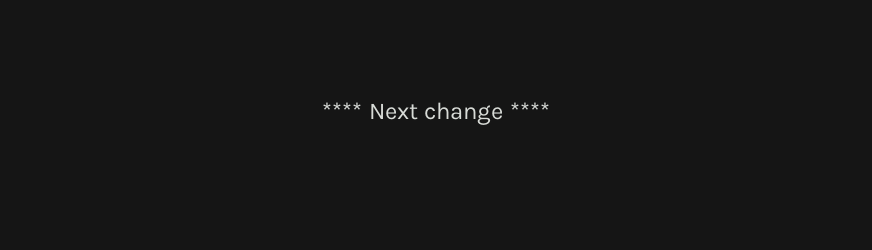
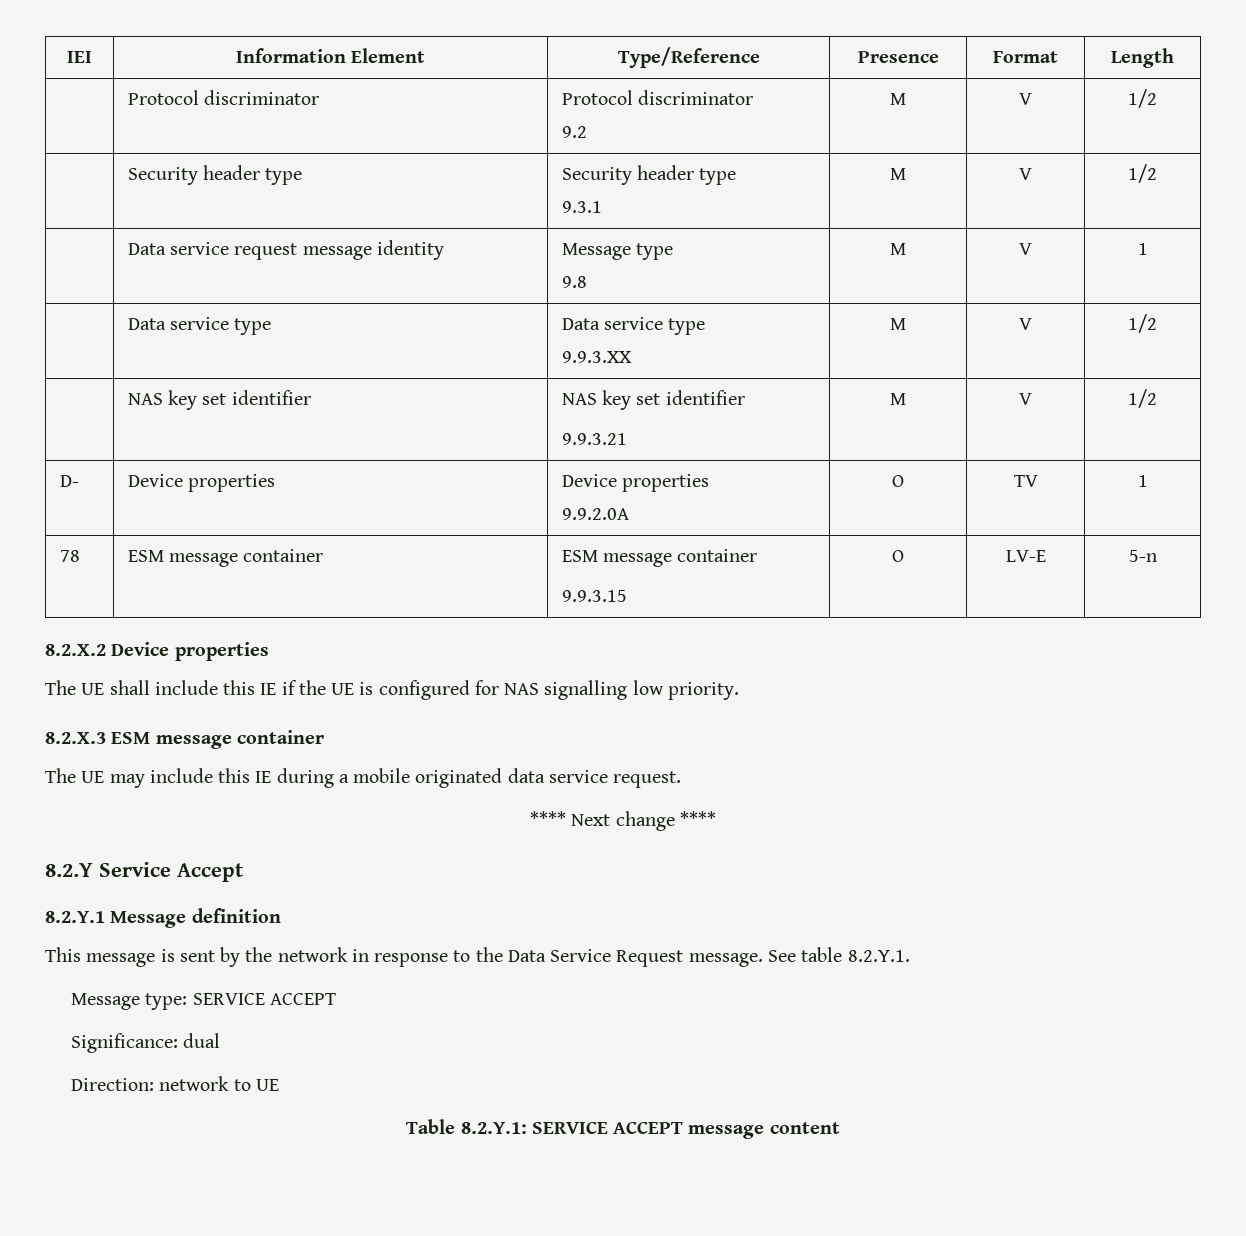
[322,102,550,125] **** Next change **** -> [67,51,92,63] [235,48,426,63] [617,47,760,68] [857,51,939,63] [993,51,1058,63] [1111,48,1174,68] [127,90,320,105] [561,90,754,105] [561,126,587,138] [890,93,906,105] [1019,93,1032,105] [1128,89,1157,108] [127,165,303,185] [561,165,737,185] [561,201,602,213] [890,168,906,180] [1019,168,1032,180] [1128,164,1157,183] [127,240,444,260] [561,243,674,260] [561,276,587,288] [890,243,906,255] [1019,243,1032,255] [1137,243,1148,255] [127,317,272,335] [561,317,706,335] [561,351,632,363] [890,318,906,330] [1019,318,1032,330] [1128,314,1157,333] [127,390,311,410] [561,390,745,410] [561,433,627,445] [890,393,906,405] [1019,393,1032,405] [1128,389,1157,408] [59,475,79,487] [127,474,276,492] [561,474,710,492] [561,508,629,520] [892,475,904,487] [1013,475,1038,487] [1137,475,1148,487] [59,550,80,562] [127,549,324,567] [561,549,758,567] [561,590,627,602] [892,550,904,562] [1005,550,1046,562] [1128,550,1157,562] [45,642,269,661] [45,680,739,700] [45,730,324,749] [45,768,682,788] [530,811,716,831] [45,862,244,882] [45,908,281,928] [45,947,910,967] [71,993,337,1010] [71,1033,221,1053] [71,1076,280,1091] [406,1119,840,1139] IEI | Information Element | Type/Reference | Presence | Format | Length // | Protocol discriminator | Protocol discriminator // 9.2 | M | V | 1/2 // | Security header type | Security header type // 9.3.1 | M | V | 1/2 // | Data service request message identity | Message type // 9.8 | M | V | 1 // | Data service type | Data service type // 9.9.3.XX | M | V | 1/2 // | NAS key set identifier | NAS key set identifier // 9.9.3.21 | M | V | 1/2 // D- | Device properties | Device properties // 9.9.2.0A | O | TV | 1 // 78 | ESM message container | ESM message container // 9.9.3.15 | O | LV-E | 5-n // 8.2.X.2 Device properties // The UE shall include this IE if the UE is configured for NAS signalling low priority. // 8.2.X.3 ESM message container // The UE may include this IE during a mobile originated data service request. // **** Next change **** // 8.2.Y Service Accept // 8.2.Y.1 Message definition // This message is sent by the network in response to the Data Service Request message. See table 8.2.Y.1. // Message type: SERVICE ACCEPT // Significance: dual // Direction: network to UE // Table 8.2.Y.1: SERVICE ACCEPT message content

